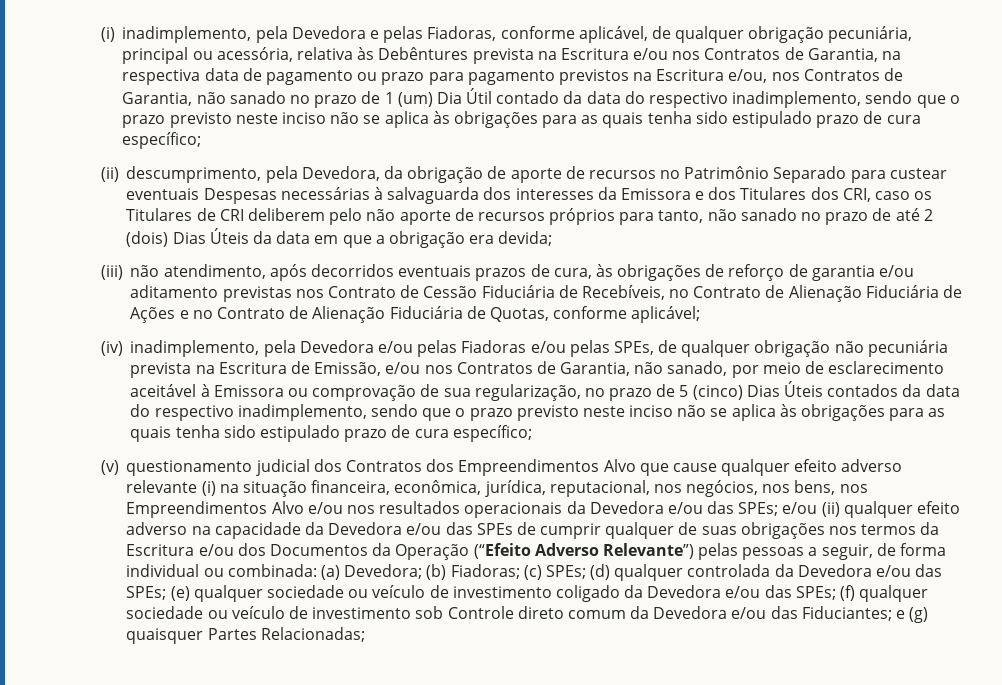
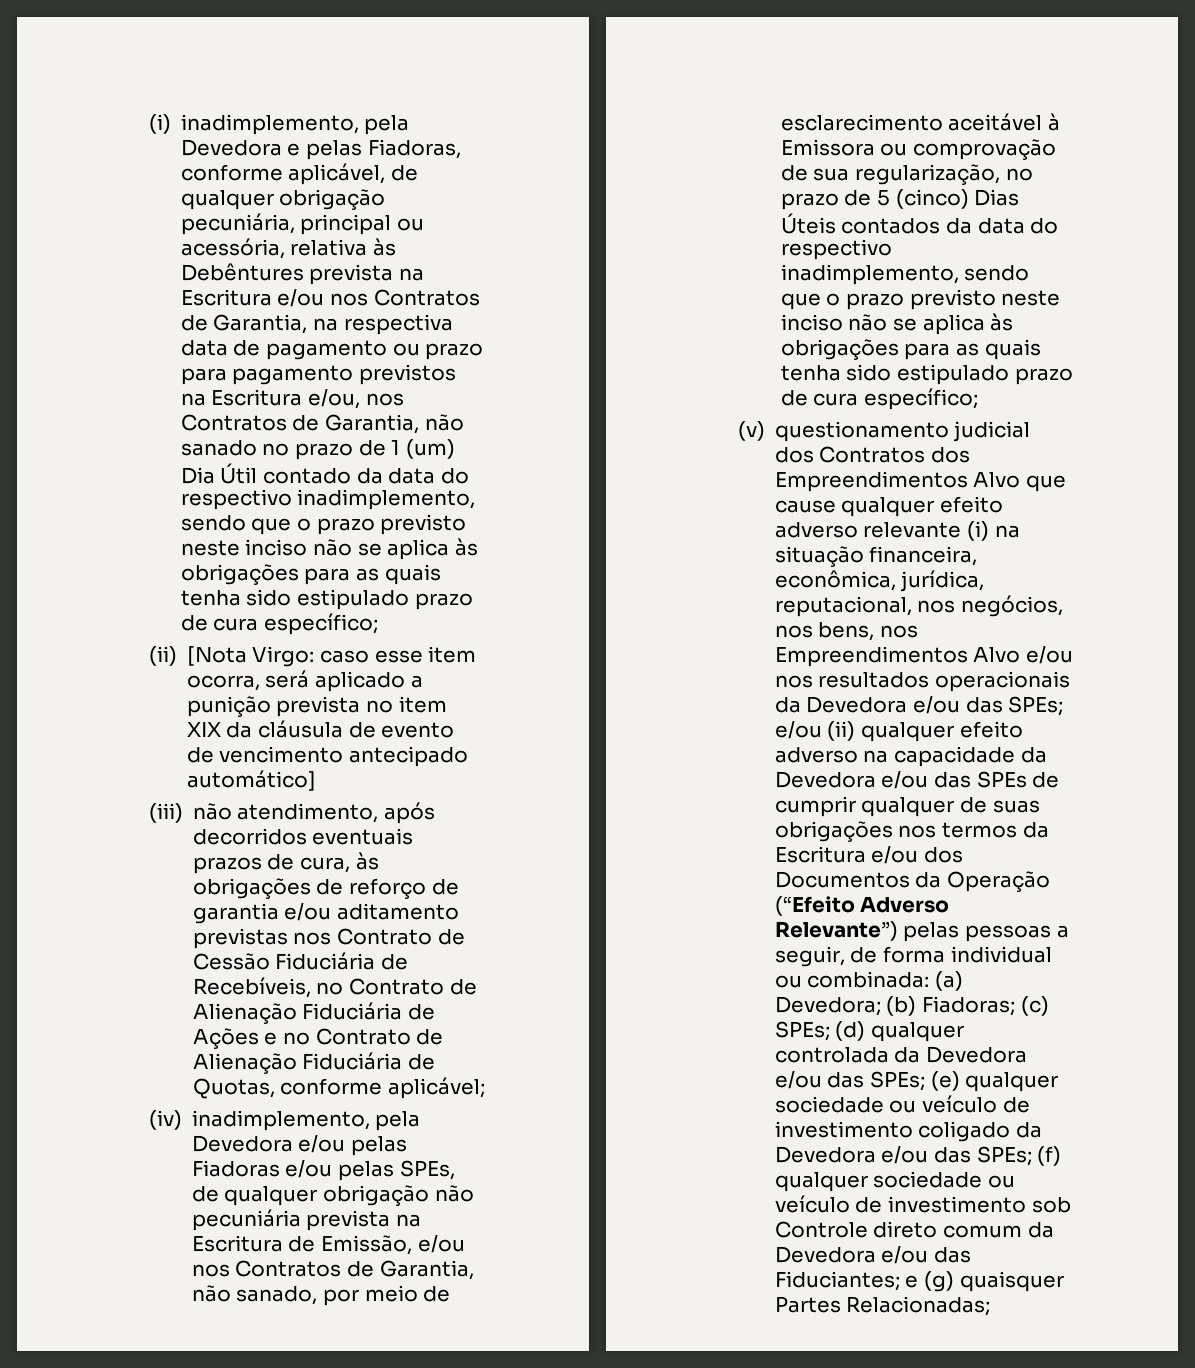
[126,166,947,183] [126,187,933,204] [126,208,933,225] [126,228,553,248] descumprimento, pela Devedora, da obrigação de aporte de recursos no Patrimônio Separado para custear eventuais Despesas necessárias à salvaguarda dos interesses da Emissora e dos Titulares dos CRI, caso os Titulares de CRI deliberem pelo não aporte de recursos próprios para tanto, não sanado no prazo de até 2 (dois) Dias Úteis da data em que a obrigação era devida; -> [186,646,477,667] [186,670,423,692] [186,696,447,717] [186,720,455,738] [186,746,468,767] [186,770,316,791] [Nota Virgo: caso esse item ocorra, será aplicado a punição prevista no item XIX da cláusula de evento de vencimento antecipado automático]

